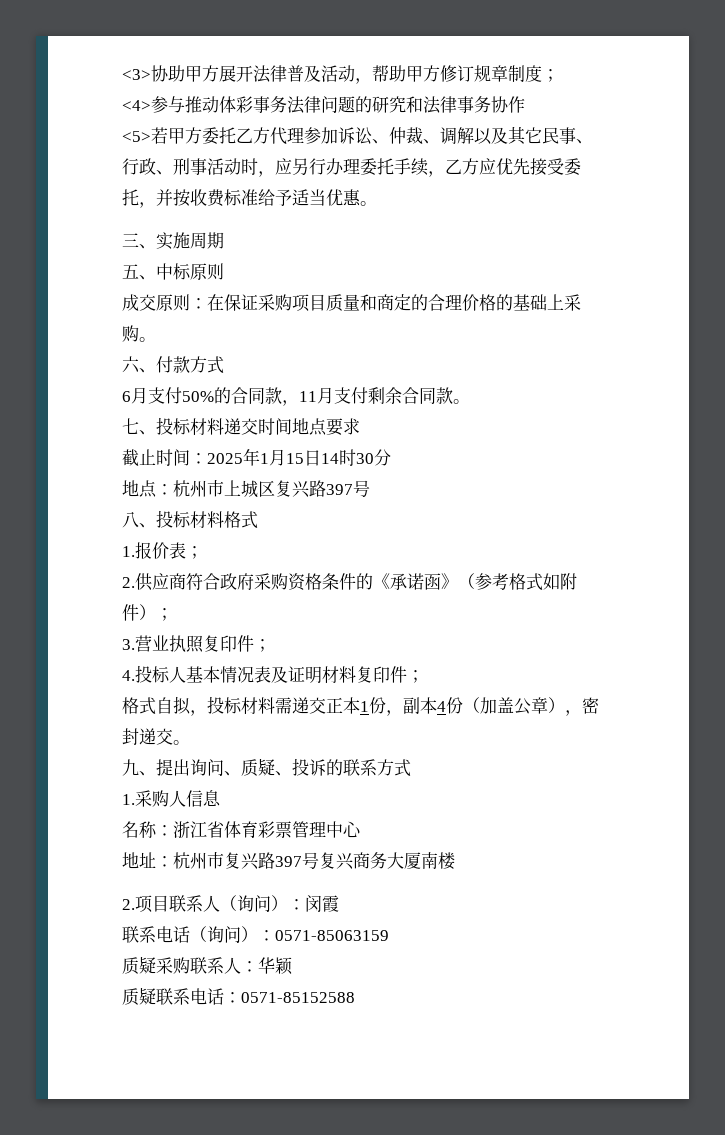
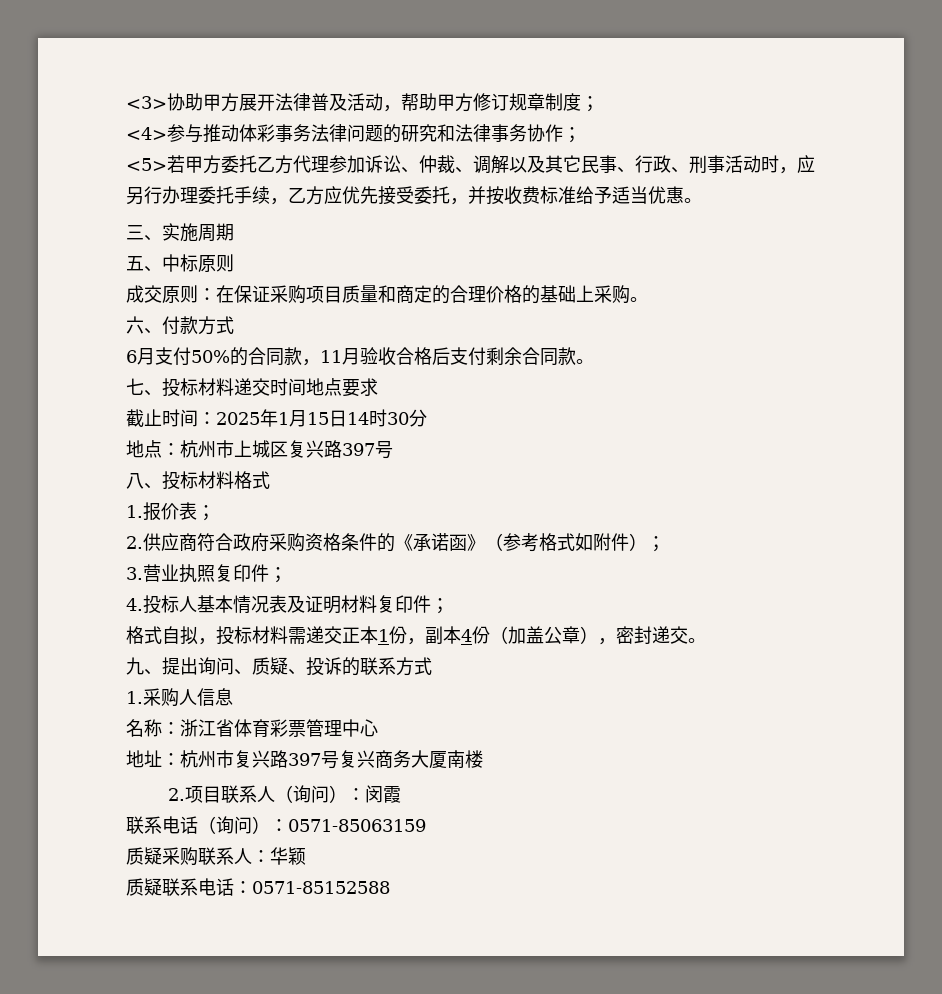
(525, 104) none -> [563,127,581,143] ；
(334, 395) none -> [360,347,450,366] 验收合格后

